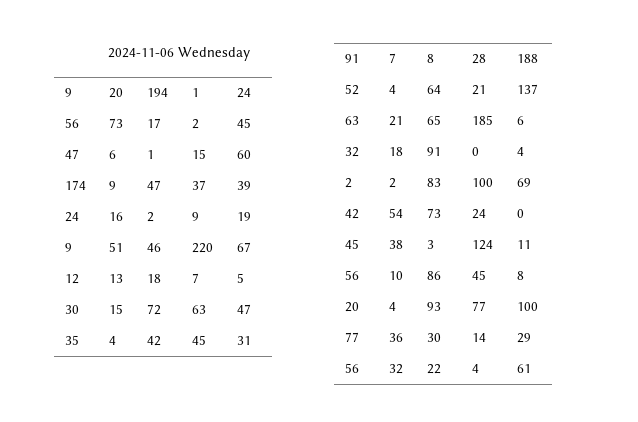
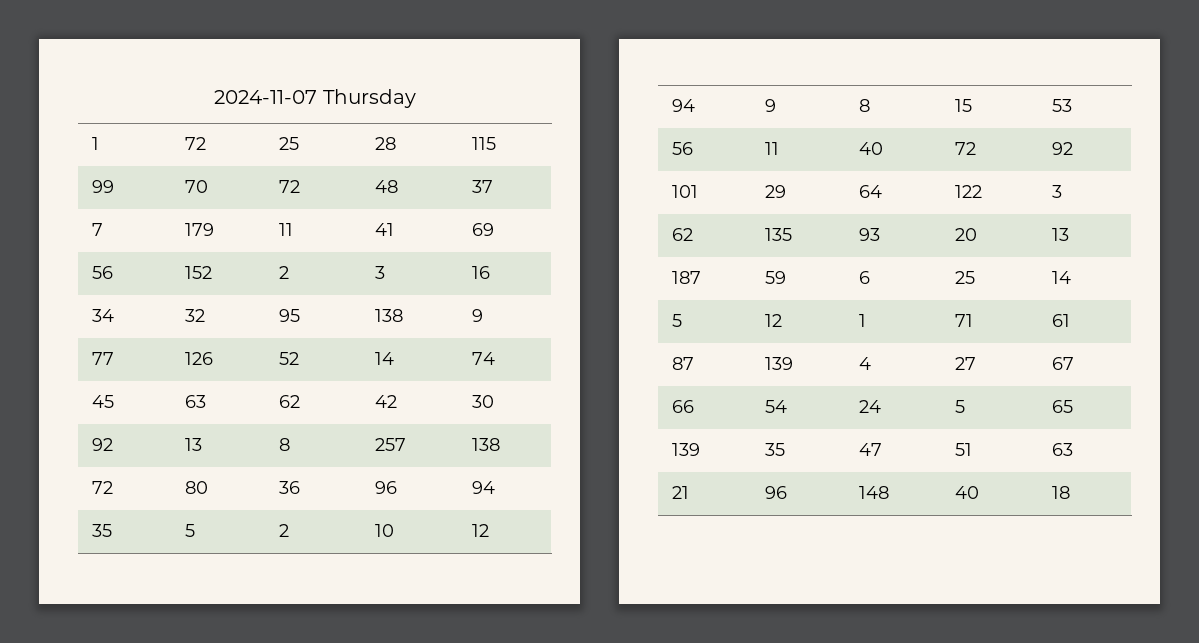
[108,47,250,61] [65,88,73,97] [109,88,124,98] [147,88,169,97] [192,88,200,97] [237,88,252,98] [65,118,80,128] [109,118,124,128] [147,118,162,128] [192,119,200,129] [237,118,252,128] [65,149,80,159] [109,150,117,159] [147,150,155,159] [192,149,207,159] [237,150,252,159] [65,180,87,190] [109,181,117,190] [147,180,162,190] [192,180,207,190] [237,181,252,190] [65,212,80,222] [109,212,124,221] [147,212,155,222] [192,212,200,221] [237,212,252,221] [65,243,73,252] [109,242,124,252] [147,243,162,252] [192,243,214,253] [237,242,252,252] [65,274,80,284] [109,274,124,283] [147,274,162,283] [192,273,200,283] [237,273,245,283] [65,305,80,314] [109,304,124,314] [147,304,162,315] [192,305,207,314] [237,304,252,314] [65,335,80,345] [109,336,117,345] [147,336,162,346] [192,335,207,345] [237,336,252,345] [345,54,360,63] [389,53,397,63] [427,54,435,63] [472,54,487,64] [517,54,539,63] [345,84,360,95] [389,85,397,94] [427,85,442,94] [472,85,487,95] [517,84,539,94] [345,116,360,125] [389,116,404,126] [427,115,442,125] [472,115,494,125] [517,116,525,125] [345,147,360,157] [389,147,404,156] [427,147,442,156] [472,147,480,156] [517,147,525,156] [345,178,353,188] [389,178,397,188] [427,178,442,187] [472,178,494,187] [517,178,532,187] [345,209,360,219] [389,208,404,218] [427,208,442,218] [472,209,487,219] [517,209,525,218] [345,239,360,249] [389,240,404,249] [427,240,435,249] [472,240,494,250] [517,240,532,249] [345,270,360,280] [389,271,404,280] [427,271,442,280] [472,270,487,280] [517,271,525,280] [345,302,360,312] [389,302,397,311] [427,302,442,311] [472,301,487,311] [517,302,539,311] [345,332,360,342] [389,333,404,342] [427,333,442,342] [472,333,487,342] [517,333,532,343] [345,363,360,373] [389,364,404,374] [427,364,442,374] [472,364,480,373] [517,364,532,373] 2024-11-06 Wednesday // 9 | 20 | 194 | 1 | 24 // 56 | 73 | 17 | 2 | 45 // 47 | 6 | 1 | 15 | 60 // 174 | 9 | 47 | 37 | 39 // 24 | 16 | 2 | 9 | 19 // 9 | 51 | 46 | 220 | 67 // 12 | 13 | 18 | 7 | 5 // 30 | 15 | 72 | 63 | 47 // 35 | 4 | 42 | 45 | 31 // 91 | 7 | 8 | 28 | 188 // 52 | 4 | 64 | 21 | 137 // 63 | 21 | 65 | 185 | 6 // 32 | 18 | 91 | 0 | 4 // 2 | 2 | 83 | 100 | 69 // 42 | 54 | 73 | 24 | 0 // 45 | 38 | 3 | 124 | 11 // 56 | 10 | 86 | 45 | 8 // 20 | 4 | 93 | 77 | 100 // 77 | 36 | 30 | 14 | 29 // 56 | 32 | 22 | 4 | 61 -> [214,89,416,108] [91,137,99,150] [184,137,206,150] [278,137,299,150] [374,137,396,150] [471,137,496,150] [91,180,114,193] [184,180,208,193] [278,180,300,193] [374,180,398,193] [471,180,493,193] [91,223,103,236] [184,223,214,236] [278,223,293,236] [374,223,394,236] [471,223,494,236] [91,266,113,279] [184,266,212,279] [278,266,289,279] [374,266,385,279] [471,266,490,279] [91,309,114,322] [184,309,205,322] [278,309,300,322] [374,309,403,322] [471,309,483,322] [91,352,114,365] [184,352,213,365] [278,352,299,365] [374,352,394,365] [471,352,495,365] [91,395,114,408] [184,395,206,408] [278,395,300,408] [374,395,397,408] [471,395,494,408] [91,438,113,451] [184,438,202,451] [278,438,290,451] [374,438,406,451] [471,438,500,451] [91,481,113,494] [184,481,208,494] [278,481,300,494] [374,481,397,494] [471,481,495,494] [91,524,112,537] [184,524,195,537] [278,524,289,537] [374,524,394,537] [471,524,489,537] [671,99,695,112] [764,99,776,112] [858,99,870,112] [954,99,972,112] [1051,99,1072,112] [671,142,693,155] [764,142,779,155] [858,142,883,155] [954,142,976,155] [1051,142,1073,155] [671,185,698,198] [764,185,786,198] [858,185,882,198] [954,185,982,198] [1051,185,1062,198] [671,228,693,241] [764,228,792,241] [858,228,880,241] [954,228,977,241] [1051,228,1069,241] [671,271,701,284] [764,271,786,284] [858,271,870,284] [954,271,975,284] [1051,271,1071,284] [671,314,682,327] [764,314,782,327] [858,314,866,327] [954,314,973,327] [1051,314,1070,327] [671,357,694,370] [764,357,793,370] [858,357,871,370] [954,357,976,370] [1051,357,1074,370] [671,400,694,413] [764,400,787,413] [858,400,881,413] [954,400,965,413] [1051,400,1073,413] [671,443,700,456] [764,443,785,456] [858,443,882,456] [954,443,972,456] [1051,443,1073,456] [671,486,689,499] [764,486,787,499] [858,486,889,499] [954,486,979,499] [1051,486,1070,499] 2024-11-07 Thursday // 1 | 72 | 25 | 28 | 115 // 99 | 70 | 72 | 48 | 37 // 7 | 179 | 11 | 41 | 69 // 56 | 152 | 2 | 3 | 16 // 34 | 32 | 95 | 138 | 9 // 77 | 126 | 52 | 14 | 74 // 45 | 63 | 62 | 42 | 30 // 92 | 13 | 8 | 257 | 138 // 72 | 80 | 36 | 96 | 94 // 35 | 5 | 2 | 10 | 12 // 94 | 9 | 8 | 15 | 53 // 56 | 11 | 40 | 72 | 92 // 101 | 29 | 64 | 122 | 3 // 62 | 135 | 93 | 20 | 13 // 187 | 59 | 6 | 25 | 14 // 5 | 12 | 1 | 71 | 61 // 87 | 139 | 4 | 27 | 67 // 66 | 54 | 24 | 5 | 65 // 139 | 35 | 47 | 51 | 63 // 21 | 96 | 148 | 40 | 18

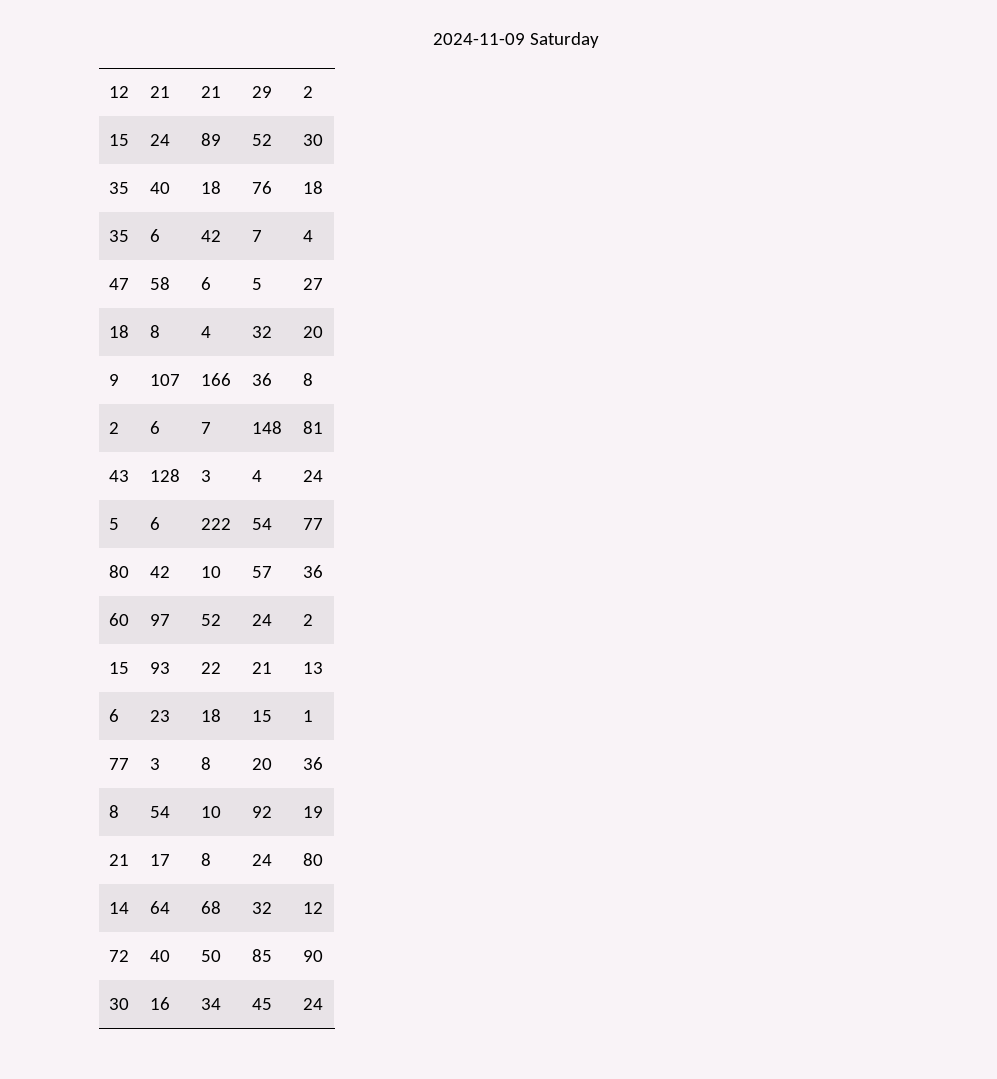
[214,89,416,108] [91,137,99,150] [184,137,206,150] [278,137,299,150] [374,137,396,150] [471,137,496,150] [91,180,114,193] [184,180,208,193] [278,180,300,193] [374,180,398,193] [471,180,493,193] [91,223,103,236] [184,223,214,236] [278,223,293,236] [374,223,394,236] [471,223,494,236] [91,266,113,279] [184,266,212,279] [278,266,289,279] [374,266,385,279] [471,266,490,279] [91,309,114,322] [184,309,205,322] [278,309,300,322] [374,309,403,322] [471,309,483,322] [91,352,114,365] [184,352,213,365] [278,352,299,365] [374,352,394,365] [471,352,495,365] [91,395,114,408] [184,395,206,408] [278,395,300,408] [374,395,397,408] [471,395,494,408] [91,438,113,451] [184,438,202,451] [278,438,290,451] [374,438,406,451] [471,438,500,451] [91,481,113,494] [184,481,208,494] [278,481,300,494] [374,481,397,494] [471,481,495,494] [91,524,112,537] [184,524,195,537] [278,524,289,537] [374,524,394,537] [471,524,489,537] [671,99,695,112] [764,99,776,112] [858,99,870,112] [954,99,972,112] [1051,99,1072,112] [671,142,693,155] [764,142,779,155] [858,142,883,155] [954,142,976,155] [1051,142,1073,155] [671,185,698,198] [764,185,786,198] [858,185,882,198] [954,185,982,198] [1051,185,1062,198] [671,228,693,241] [764,228,792,241] [858,228,880,241] [954,228,977,241] [1051,228,1069,241] [671,271,701,284] [764,271,786,284] [858,271,870,284] [954,271,975,284] [1051,271,1071,284] [671,314,682,327] [764,314,782,327] [858,314,866,327] [954,314,973,327] [1051,314,1070,327] [671,357,694,370] [764,357,793,370] [858,357,871,370] [954,357,976,370] [1051,357,1074,370] [671,400,694,413] [764,400,787,413] [858,400,881,413] [954,400,965,413] [1051,400,1073,413] [671,443,700,456] [764,443,785,456] [858,443,882,456] [954,443,972,456] [1051,443,1073,456] [671,486,689,499] [764,486,787,499] [858,486,889,499] [954,486,979,499] [1051,486,1070,499] 2024-11-07 Thursday // 1 | 72 | 25 | 28 | 115 // 99 | 70 | 72 | 48 | 37 // 7 | 179 | 11 | 41 | 69 // 56 | 152 | 2 | 3 | 16 // 34 | 32 | 95 | 138 | 9 // 77 | 126 | 52 | 14 | 74 // 45 | 63 | 62 | 42 | 30 // 92 | 13 | 8 | 257 | 138 // 72 | 80 | 36 | 96 | 94 // 35 | 5 | 2 | 10 | 12 // 94 | 9 | 8 | 15 | 53 // 56 | 11 | 40 | 72 | 92 // 101 | 29 | 64 | 122 | 3 // 62 | 135 | 93 | 20 | 13 // 187 | 59 | 6 | 25 | 14 // 5 | 12 | 1 | 71 | 61 // 87 | 139 | 4 | 27 | 67 // 66 | 54 | 24 | 5 | 65 // 139 | 35 | 47 | 51 | 63 // 21 | 96 | 148 | 40 | 18 -> [433,32,599,48] [109,86,130,98] [150,86,171,98] [201,86,222,98] [252,86,273,98] [303,86,314,98] [109,134,130,146] [150,134,171,146] [201,133,222,146] [252,134,273,146] [303,134,324,146] [109,182,130,194] [150,182,171,194] [201,181,222,194] [252,181,273,194] [303,181,324,194] [109,230,130,242] [150,229,161,242] [201,230,222,242] [252,230,263,242] [303,230,314,242] [109,278,130,290] [150,277,171,290] [201,277,212,290] [252,278,263,290] [303,278,324,290] [109,325,130,338] [150,325,161,338] [201,326,212,338] [252,326,273,338] [303,326,324,338] [109,374,120,386] [150,374,181,386] [201,373,232,386] [252,373,273,386] [303,373,314,386] [109,422,120,434] [150,421,161,434] [201,422,212,434] [252,421,283,434] [303,421,324,434] [109,470,130,482] [150,469,181,482] [201,470,212,482] [252,470,263,482] [303,470,324,482] [109,518,120,530] [150,517,161,530] [201,518,232,530] [252,518,273,530] [303,518,324,530] [109,565,130,578] [150,566,171,578] [201,566,222,578] [252,566,273,578] [303,565,324,578] [109,613,130,626] [150,614,171,626] [201,614,222,626] [252,614,273,626] [303,614,314,626] [109,662,130,674] [150,662,171,674] [201,662,222,674] [252,662,273,674] [303,662,324,674] [109,709,120,722] [150,710,171,722] [201,709,222,722] [252,710,273,722] [303,710,314,722] [109,758,130,770] [150,758,161,770] [201,757,212,770] [252,758,273,770] [303,757,324,770] [109,805,120,818] [150,806,171,818] [201,806,222,818] [252,806,273,818] [303,806,324,818] [109,854,130,866] [150,854,171,866] [201,853,212,866] [252,854,273,866] [303,853,324,866] [109,902,130,914] [150,901,171,914] [201,901,222,914] [252,902,273,914] [303,902,324,914] [109,950,130,962] [150,950,171,962] [201,950,222,962] [252,949,273,962] [303,950,324,962] [109,998,130,1010] [150,997,171,1010] [201,998,222,1010] [252,998,273,1010] [303,998,324,1010] 2024-11-09 Saturday // 12 | 21 | 21 | 29 | 2 // 15 | 24 | 89 | 52 | 30 // 35 | 40 | 18 | 76 | 18 // 35 | 6 | 42 | 7 | 4 // 47 | 58 | 6 | 5 | 27 // 18 | 8 | 4 | 32 | 20 // 9 | 107 | 166 | 36 | 8 // 2 | 6 | 7 | 148 | 81 // 43 | 128 | 3 | 4 | 24 // 5 | 6 | 222 | 54 | 77 // 80 | 42 | 10 | 57 | 36 // 60 | 97 | 52 | 24 | 2 // 15 | 93 | 22 | 21 | 13 // 6 | 23 | 18 | 15 | 1 // 77 | 3 | 8 | 20 | 36 // 8 | 54 | 10 | 92 | 19 // 21 | 17 | 8 | 24 | 80 // 14 | 64 | 68 | 32 | 12 // 72 | 40 | 50 | 85 | 90 // 30 | 16 | 34 | 45 | 24

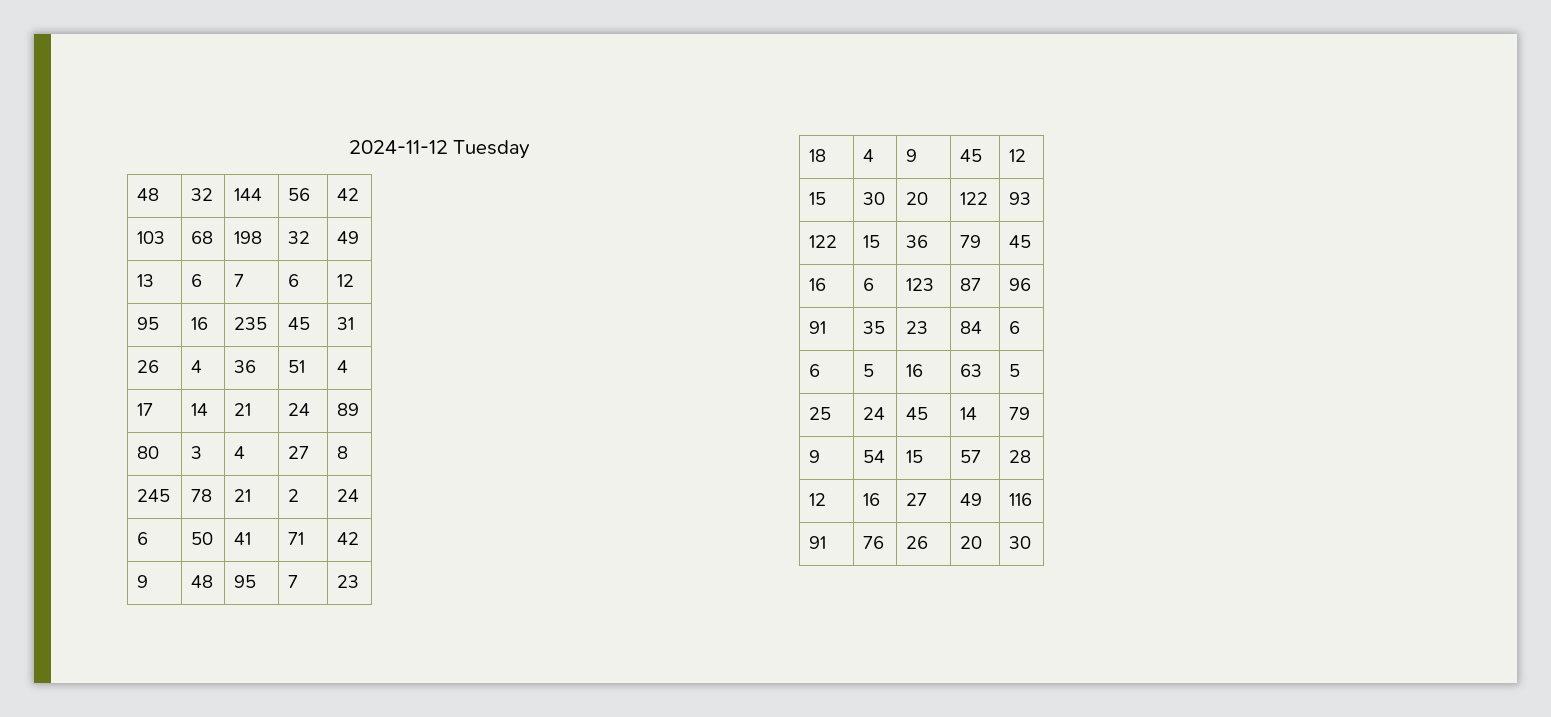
[433,32,599,48] [109,86,130,98] [150,86,171,98] [201,86,222,98] [252,86,273,98] [303,86,314,98] [109,134,130,146] [150,134,171,146] [201,133,222,146] [252,134,273,146] [303,134,324,146] [109,182,130,194] [150,182,171,194] [201,181,222,194] [252,181,273,194] [303,181,324,194] [109,230,130,242] [150,229,161,242] [201,230,222,242] [252,230,263,242] [303,230,314,242] [109,278,130,290] [150,277,171,290] [201,277,212,290] [252,278,263,290] [303,278,324,290] [109,325,130,338] [150,325,161,338] [201,326,212,338] [252,326,273,338] [303,326,324,338] [109,374,120,386] [150,374,181,386] [201,373,232,386] [252,373,273,386] [303,373,314,386] [109,422,120,434] [150,421,161,434] [201,422,212,434] [252,421,283,434] [303,421,324,434] [109,470,130,482] [150,469,181,482] [201,470,212,482] [252,470,263,482] [303,470,324,482] [109,518,120,530] [150,517,161,530] [201,518,232,530] [252,518,273,530] [303,518,324,530] [109,565,130,578] [150,566,171,578] [201,566,222,578] [252,566,273,578] [303,565,324,578] [109,613,130,626] [150,614,171,626] [201,614,222,626] [252,614,273,626] [303,614,314,626] [109,662,130,674] [150,662,171,674] [201,662,222,674] [252,662,273,674] [303,662,324,674] [109,709,120,722] [150,710,171,722] [201,709,222,722] [252,710,273,722] [303,710,314,722] [109,758,130,770] [150,758,161,770] [201,757,212,770] [252,758,273,770] [303,757,324,770] [109,805,120,818] [150,806,171,818] [201,806,222,818] [252,806,273,818] [303,806,324,818] [109,854,130,866] [150,854,171,866] [201,853,212,866] [252,854,273,866] [303,853,324,866] [109,902,130,914] [150,901,171,914] [201,901,222,914] [252,902,273,914] [303,902,324,914] [109,950,130,962] [150,950,171,962] [201,950,222,962] [252,949,273,962] [303,950,324,962] [109,998,130,1010] [150,997,171,1010] [201,998,222,1010] [252,998,273,1010] [303,998,324,1010] 2024-11-09 Saturday // 12 | 21 | 21 | 29 | 2 // 15 | 24 | 89 | 52 | 30 // 35 | 40 | 18 | 76 | 18 // 35 | 6 | 42 | 7 | 4 // 47 | 58 | 6 | 5 | 27 // 18 | 8 | 4 | 32 | 20 // 9 | 107 | 166 | 36 | 8 // 2 | 6 | 7 | 148 | 81 // 43 | 128 | 3 | 4 | 24 // 5 | 6 | 222 | 54 | 77 // 80 | 42 | 10 | 57 | 36 // 60 | 97 | 52 | 24 | 2 // 15 | 93 | 22 | 21 | 13 // 6 | 23 | 18 | 15 | 1 // 77 | 3 | 8 | 20 | 36 // 8 | 54 | 10 | 92 | 19 // 21 | 17 | 8 | 24 | 80 // 14 | 64 | 68 | 32 | 12 // 72 | 40 | 50 | 85 | 90 // 30 | 16 | 34 | 45 | 24 -> [348,140,531,159] [137,188,160,201] [191,188,214,201] [234,188,263,201] [288,188,311,201] [337,188,360,201] [137,231,166,244] [191,231,214,244] [234,231,263,244] [288,231,311,244] [337,231,360,244] [137,274,155,287] [191,274,203,287] [234,274,245,287] [288,274,300,287] [337,274,355,287] [137,317,160,330] [191,317,209,330] [234,317,268,330] [288,317,311,330] [337,317,355,330] [137,360,160,373] [191,360,203,373] [234,360,257,373] [288,360,306,373] [337,360,349,373] [137,403,154,416] [191,403,209,416] [234,403,252,416] [288,403,311,416] [337,403,360,416] [137,446,160,459] [191,446,203,459] [234,446,246,459] [288,446,310,459] [337,446,349,459] [137,489,171,502] [191,489,213,502] [234,489,252,502] [288,489,300,502] [337,489,360,502] [137,532,149,545] [191,532,214,545] [234,532,252,545] [288,532,305,545] [337,532,360,545] [137,575,149,588] [191,575,214,588] [234,575,257,588] [288,575,299,588] [337,575,360,588] [809,149,827,162] [863,149,875,162] [906,149,918,162] [960,149,983,162] [1009,149,1027,162] [809,192,827,205] [863,192,886,205] [906,192,929,205] [960,192,989,205] [1009,192,1032,205] [809,235,838,248] [863,235,881,248] [906,235,929,248] [960,235,982,248] [1009,235,1032,248] [809,278,827,291] [863,278,875,291] [906,278,935,291] [960,278,982,291] [1009,278,1032,291] [809,321,827,334] [863,321,886,334] [906,321,929,334] [960,321,983,334] [1009,321,1021,334] [809,364,821,377] [863,364,875,377] [906,364,924,377] [960,364,983,377] [1009,364,1021,377] [809,407,832,420] [863,407,886,420] [906,407,929,420] [960,407,978,420] [1009,407,1031,420] [809,450,821,463] [863,450,886,463] [906,450,924,463] [960,450,982,463] [1009,450,1032,463] [809,493,827,506] [863,493,881,506] [906,493,928,506] [960,493,983,506] [1009,493,1033,506] [809,536,827,549] [863,536,885,549] [906,536,929,549] [960,536,983,549] [1009,536,1032,549] 2024-11-12 Tuesday // 48 | 32 | 144 | 56 | 42 // 103 | 68 | 198 | 32 | 49 // 13 | 6 | 7 | 6 | 12 // 95 | 16 | 235 | 45 | 31 // 26 | 4 | 36 | 51 | 4 // 17 | 14 | 21 | 24 | 89 // 80 | 3 | 4 | 27 | 8 // 245 | 78 | 21 | 2 | 24 // 6 | 50 | 41 | 71 | 42 // 9 | 48 | 95 | 7 | 23 // 18 | 4 | 9 | 45 | 12 // 15 | 30 | 20 | 122 | 93 // 122 | 15 | 36 | 79 | 45 // 16 | 6 | 123 | 87 | 96 // 91 | 35 | 23 | 84 | 6 // 6 | 5 | 16 | 63 | 5 // 25 | 24 | 45 | 14 | 79 // 9 | 54 | 15 | 57 | 28 // 12 | 16 | 27 | 49 | 116 // 91 | 76 | 26 | 20 | 30

